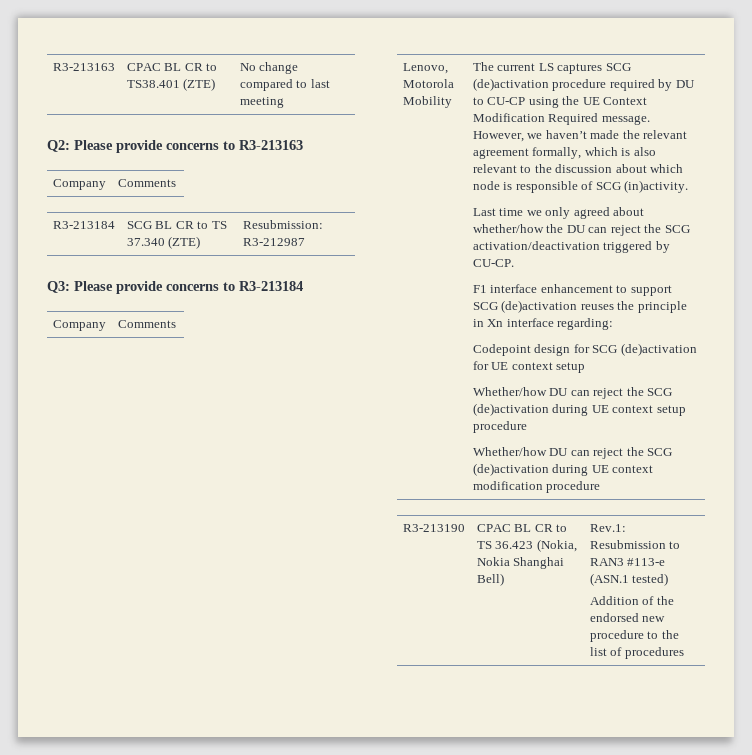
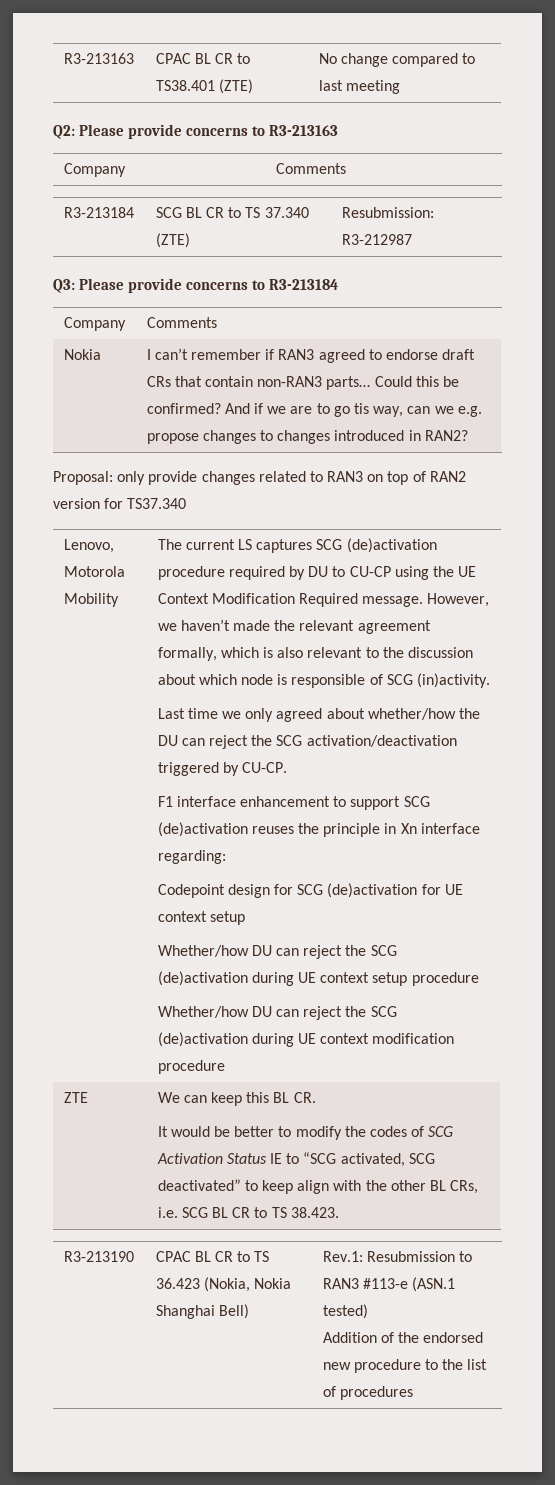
(176, 324) none -> [63,349,101,360] [146,348,476,363] [146,376,459,390] [146,403,482,417] [146,430,468,444] [53,471,466,485] [53,498,187,509] // Nokia | I can’t remember if RAN3 agreed to endorse draft CRs that contain non-RAN3 parts… Could this be confirmed? And if we are to go tis way, can we e.g. propose changes to changes introduced in RAN2? // Proposal: only provide changes related to RAN3 on top of RAN2 version for TS37.340
(601, 487) none -> [63,1092,88,1103] [157,1092,316,1106] [157,1126,454,1140] [156,1152,435,1167] [157,1179,479,1194] [157,1207,339,1218] // ZTE | We can keep this BL CR. // It would be better to modify the codes of SCG Activation Status IE to “SCG activated, SCG deactivated” to keep align with the other BL CRs, i.e. SCG BL CR to TS 38.423.

